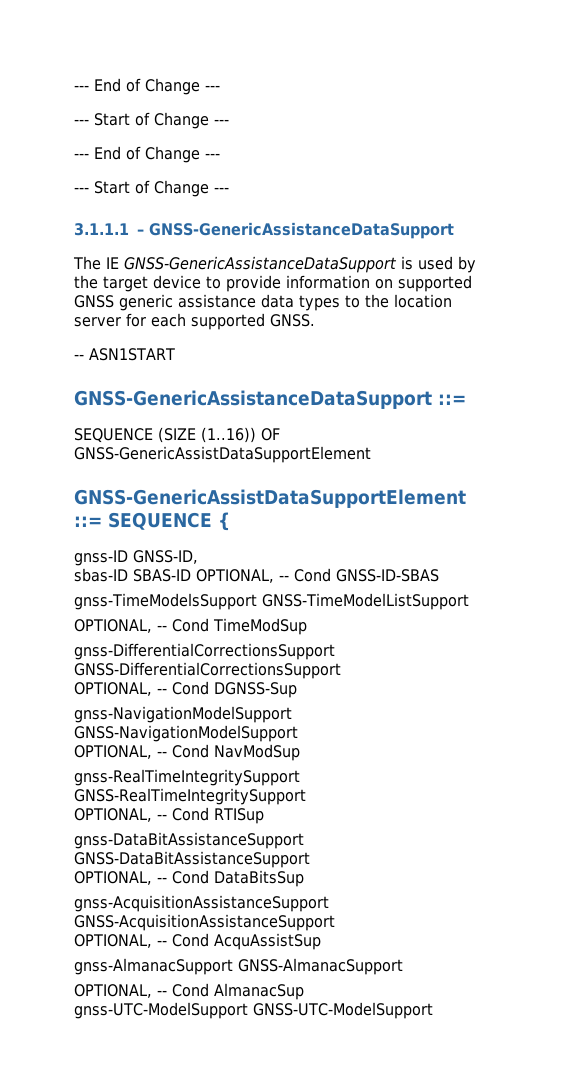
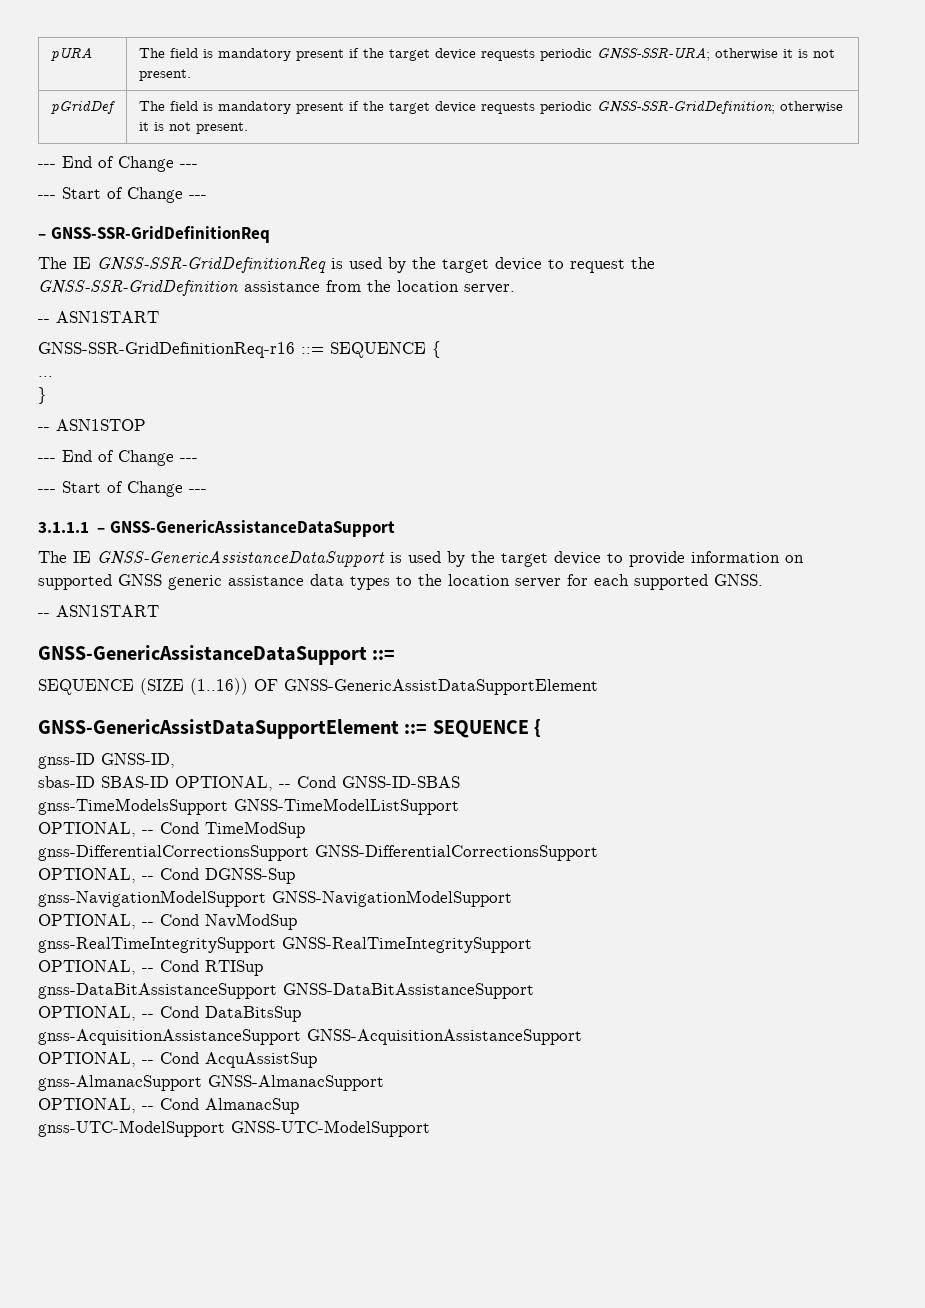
(74, 88) none -> [50,47,92,61] [138,47,835,61] [138,69,191,81] [50,100,115,114] [138,100,843,114] [138,122,248,134] pURA | The field is mandatory present if the target device requests periodic GNSS-SSR-URA; otherwise it is not present. // pGridDef | The field is mandatory present if the target device requests periodic GNSS-SSR-GridDefinition; otherwise it is not present. //
(229, 122) none -> [38,226,270,243] [38,257,655,273] [38,280,515,296] [38,311,159,323] [38,341,441,358] [38,376,53,377] [38,387,47,404] [38,419,146,431] // – GNSS-SSR-GridDefinitionReq // The IE GNSS-SSR-GridDefinitionReq is used by the target device to request the GNSS-SSR-GridDefinition assistance from the location server. // -- ASN1START // GNSS-SSR-GridDefinitionReq-r16 ::= SEQUENCE { // ... // } // -- ASN1STOP

